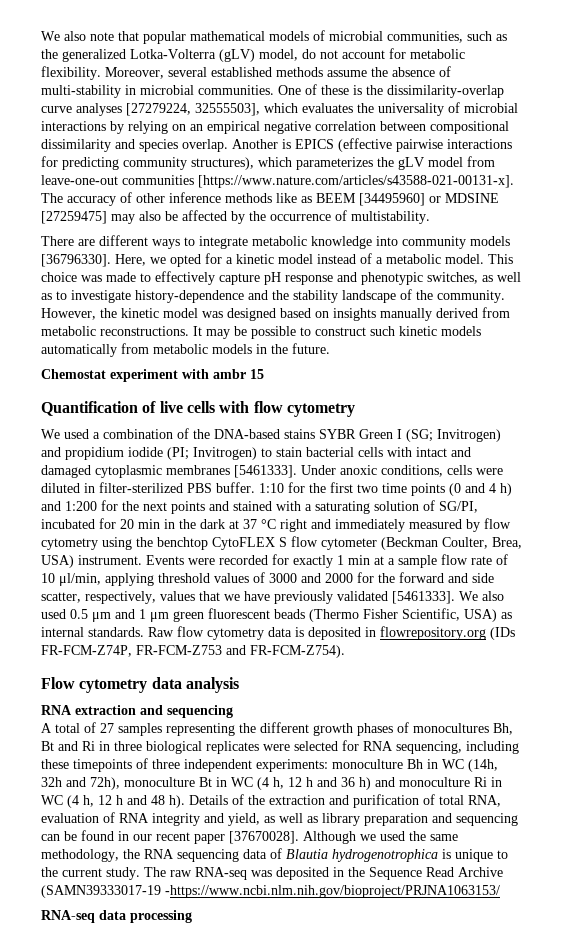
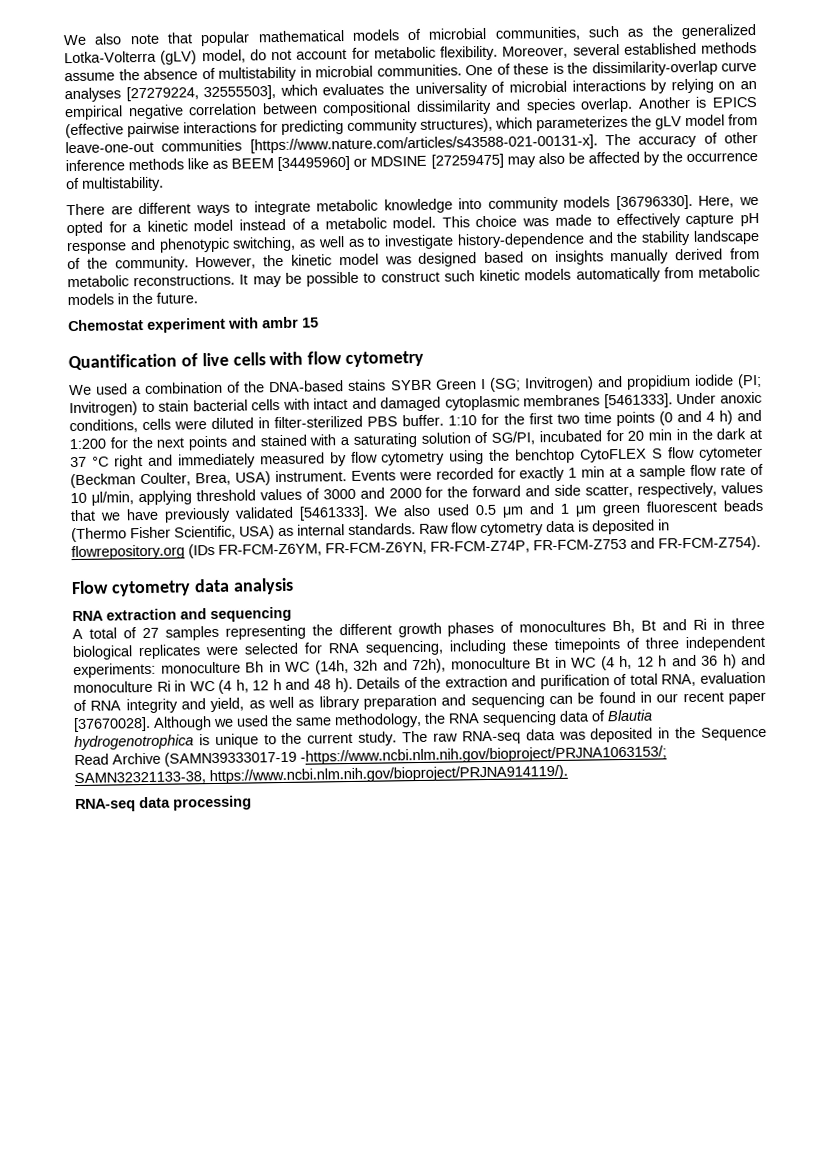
[41,85,121,98] multi-stability -> [218,66,297,82] multistability
[427,272,478,284] switches, -> [232,236,297,252] switching,
(515, 633) none -> [218,541,427,557] FR-FCM-Z6YM, FR-FCM-Z6YN,
(247, 873) none -> [525,729,556,741] data
[165,885,500,898] -https://www.ncbi.nlm.nih.gov/bioproject/PRJNA1063153/ -> [300,745,667,765] [74,764,568,786] -https://www.ncbi.nlm.nih.gov/bioproject/PRJNA1063153/; SAMN32321133-38, https://www.ncbi.nlm.nih.gov/bioproject/PRJNA914119/).

